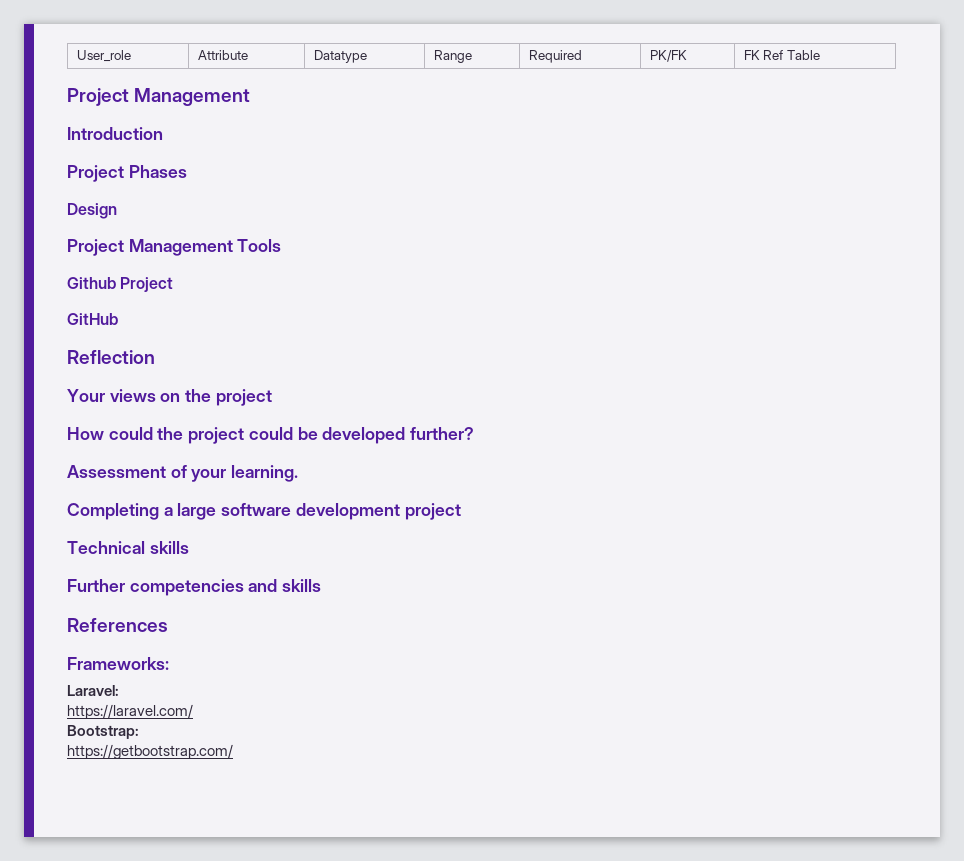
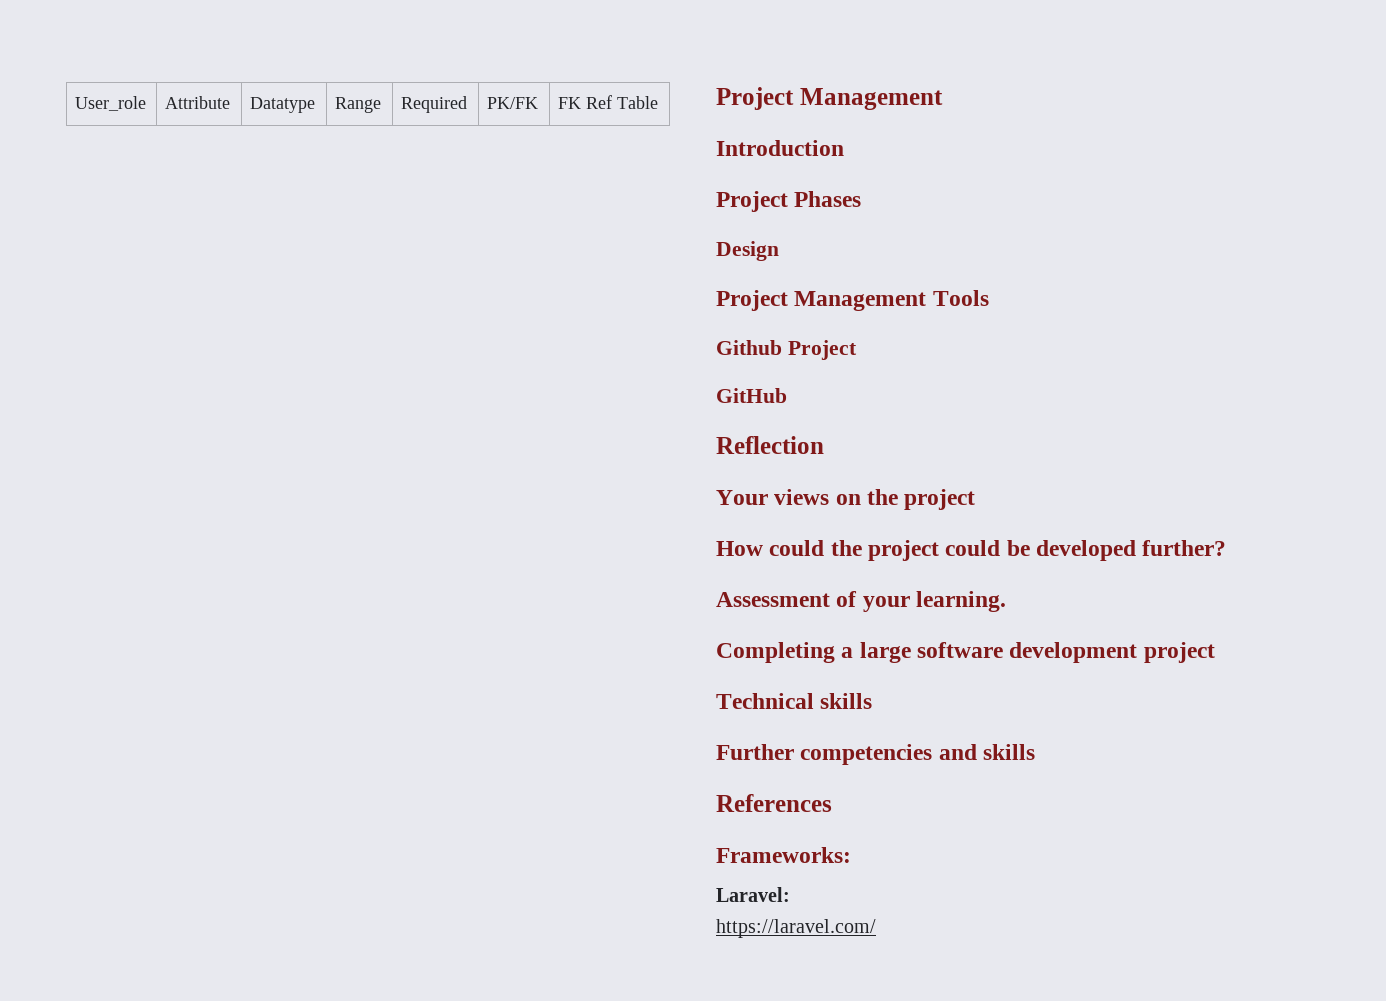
[67,725,139,739] [67,744,233,759] // Bootstrap: // https://getbootstrap.com/ -> (876, 928) none

